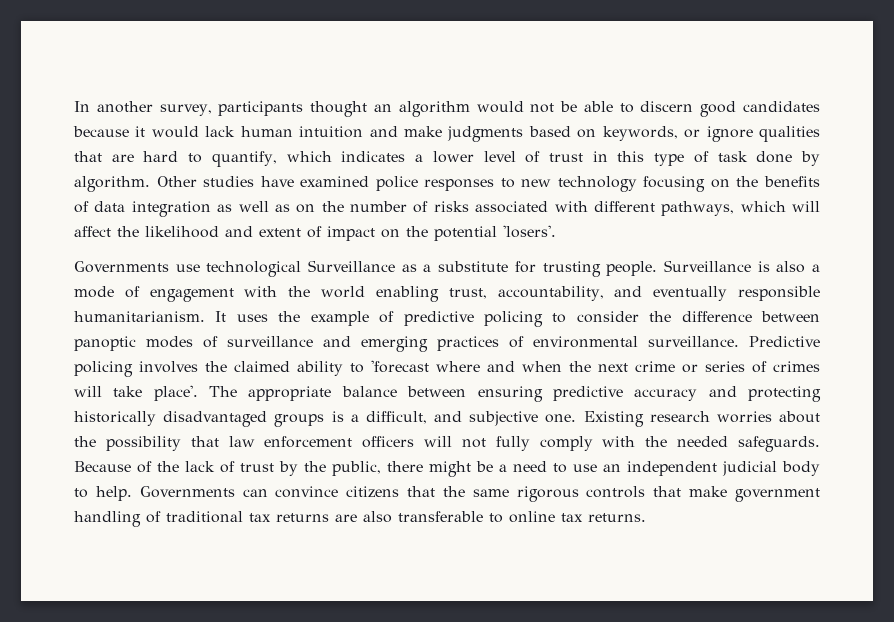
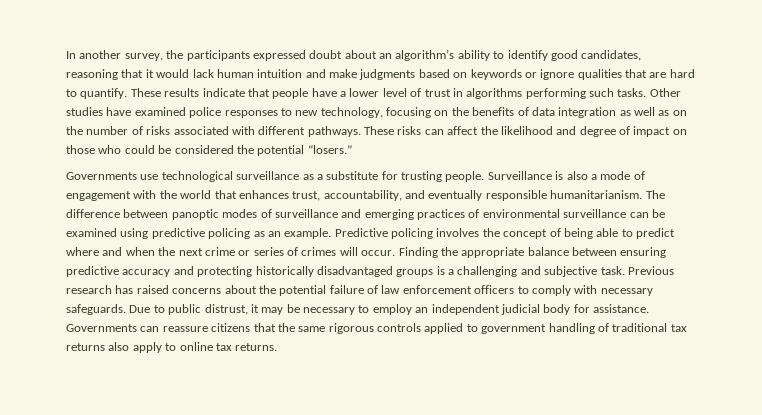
[218,101,820,117] [73,126,129,137] participants thought an algorithm would not be able to discern good candidates because -> [166,49,642,61] [66,69,144,80] the participants expressed doubt about an algorithm’s ability to identify good candidates, reasoning that
[602,126,678,141] keywords, -> [470,69,522,80] keywords
[211,151,406,167] quantify, which indicates -> [80,88,337,99] quantify. These results indicate that people have
[617,151,821,166] [74,176,150,192] this type of task done by algorithm. -> [466,88,647,99] algorithms performing such tasks.
[557,176,637,192] technology -> [320,107,383,118] technology,
[661,201,820,216] pathways, which will -> [307,126,444,137] pathways. These risks can
[259,228,301,237] extent -> [579,126,616,137] degree
[406,225,556,241] the potential 'losers'. -> [66,145,352,156] those who could be considered the potential “losers.”
[308,260,396,272] Surveillance -> [236,171,300,180] surveillance
[375,286,439,302] enabling -> [214,190,289,199] that enhances
[215,311,672,327] It uses the example of predictive policing to consider the -> [645,190,665,199] The
[648,336,820,347] [74,360,429,377] surveillance. Predictive policing involves the claimed ability to 'forecast -> [563,209,665,218] [66,228,675,239] surveillance can be examined using predictive policing as an example. Predictive policing involves the concept of being able to predict
[113,385,238,401] take place'. The -> [361,247,458,258] occur. Finding the
[365,411,427,424] difficult, -> [457,266,518,277] challenging
[545,411,820,427] [74,436,820,452] [74,461,597,477] one. Existing research worries about the possibility that law enforcement officers will not fully comply with the needed safeguards. Because of the lack of trust by the public, there might be a need to use -> [600,266,674,275] [66,285,653,296] [66,304,412,315] task. Previous research has raised concerns about the potential failure of law enforcement officers to comply with necessary safeguards. Due to public distrust, it may be necessary to employ
[74,486,132,501] to help. -> [573,304,649,313] for assistance.
[275,486,339,498] convince -> [162,326,208,332] reassure
[653,486,728,497] that make -> [424,323,478,334] applied to
[335,511,483,523] are also transferable -> [108,342,162,353] also apply

